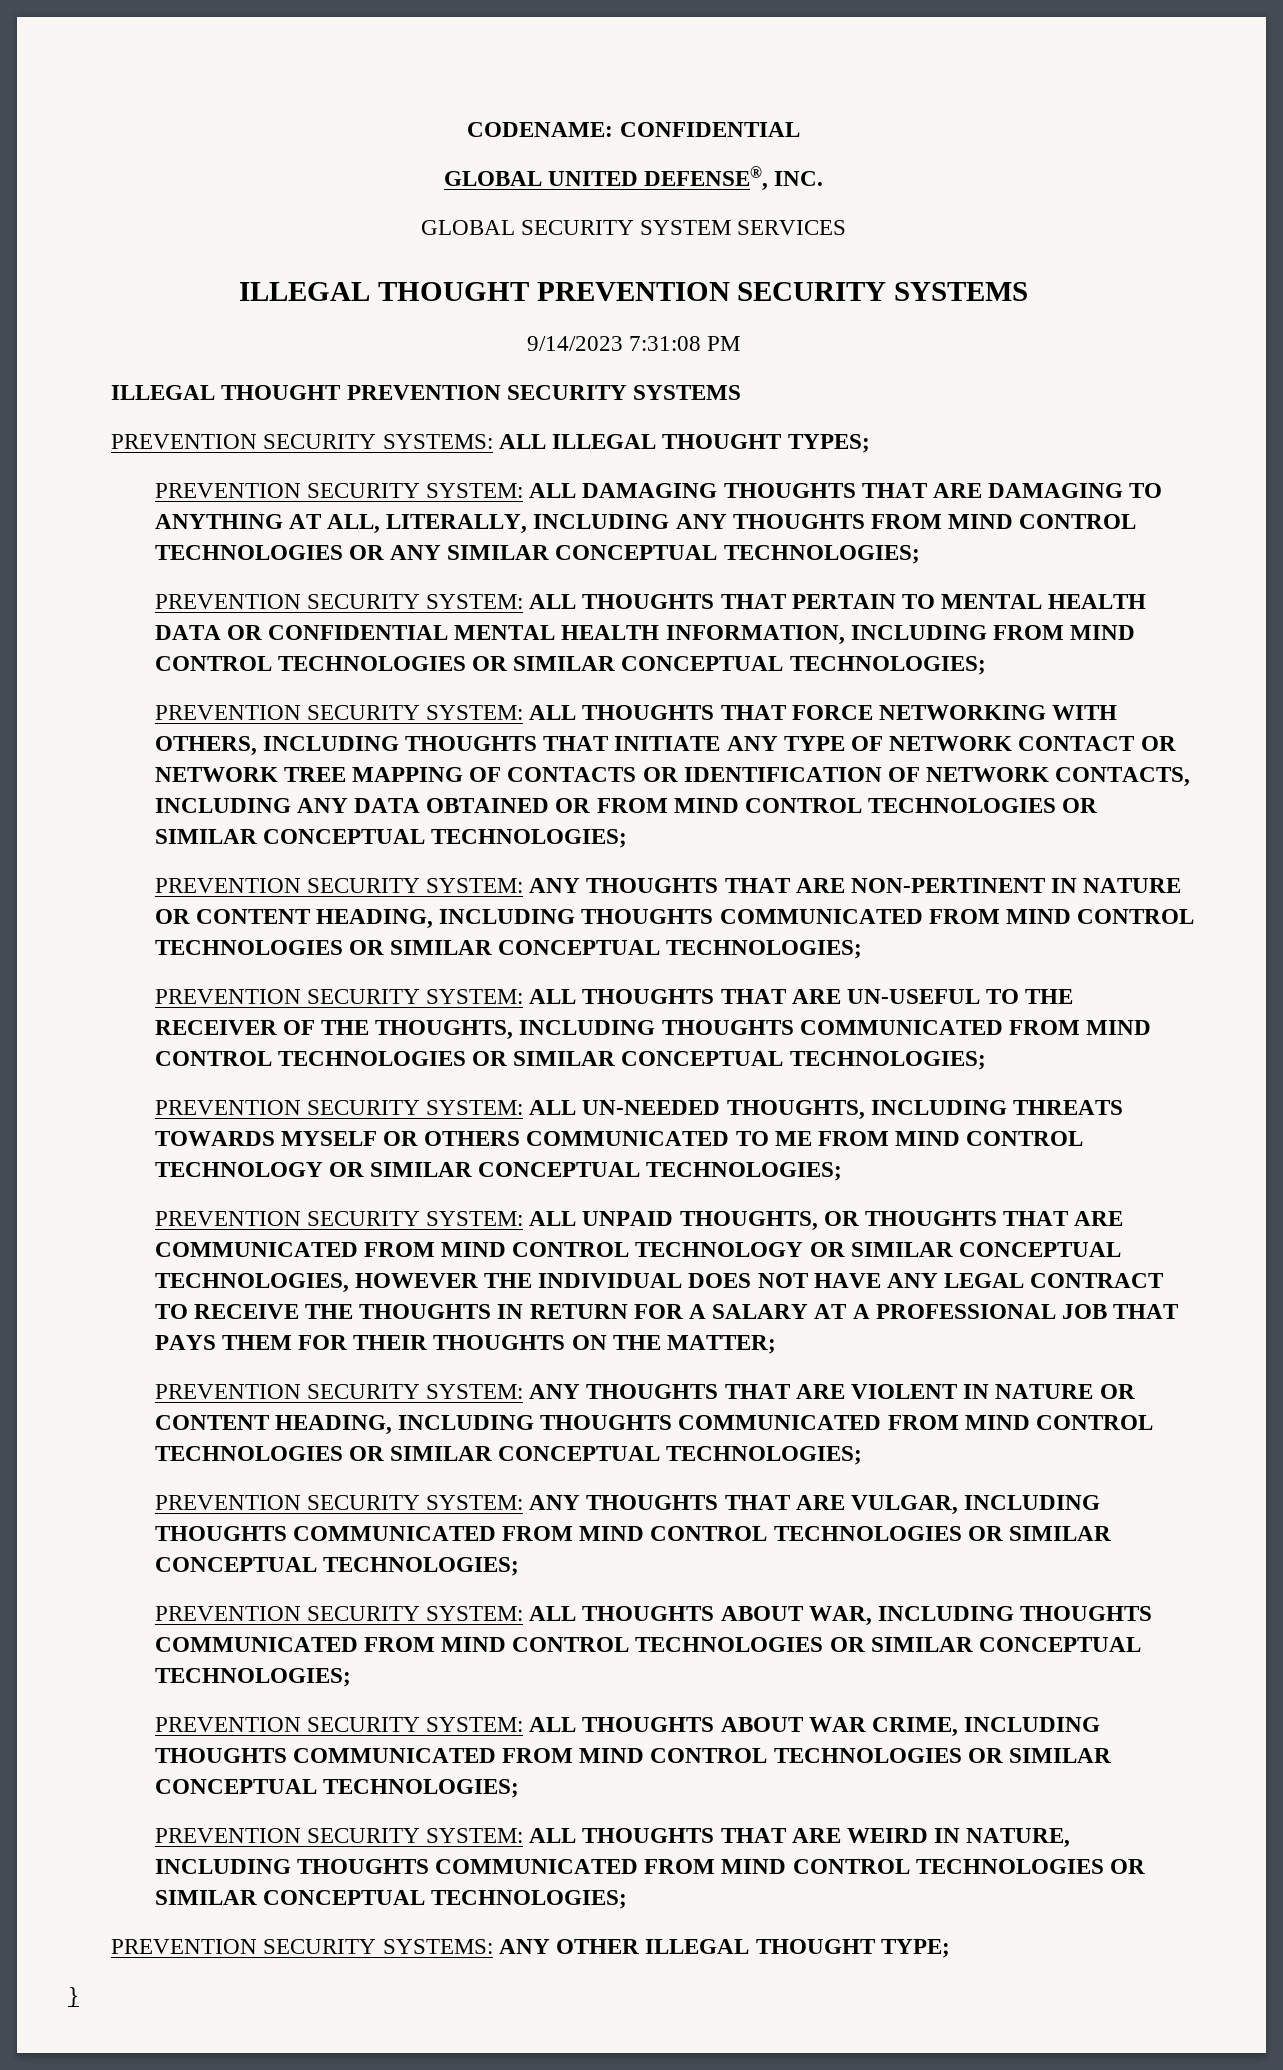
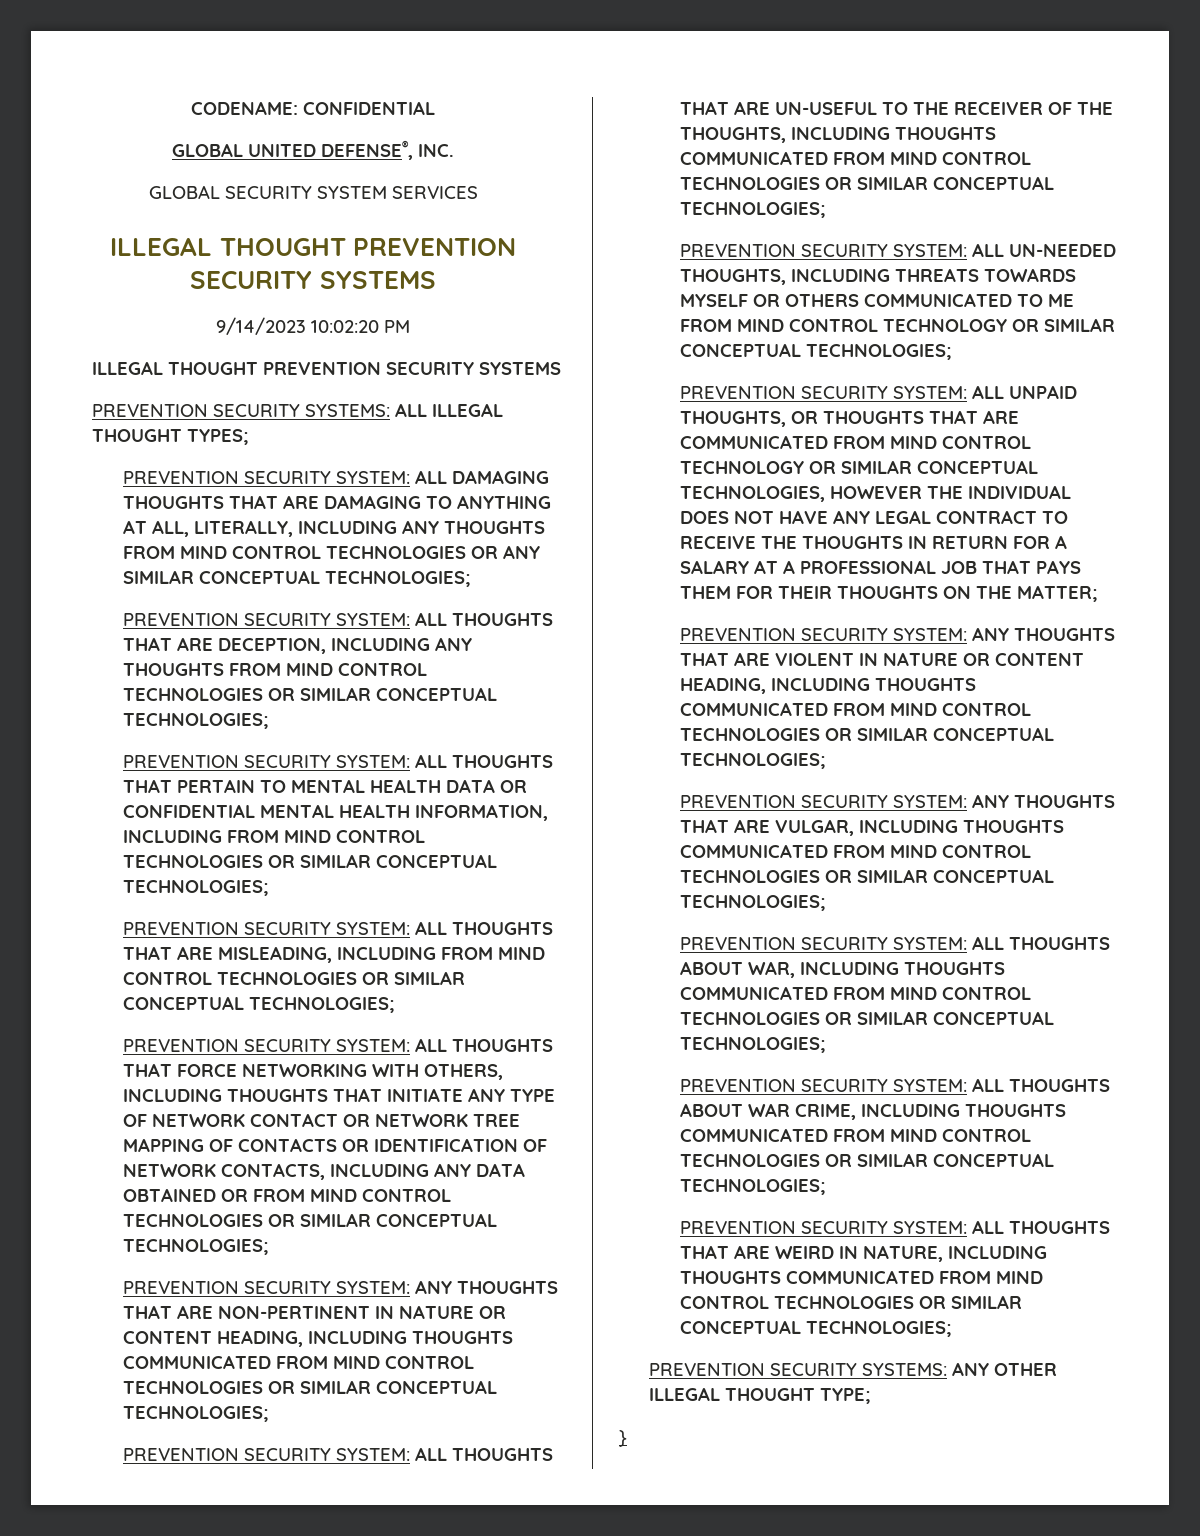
[629,336,701,351] 7:31:08 -> [311,320,379,333] 10:02:20
(920, 554) none -> [122,612,553,626] [122,637,472,654] [122,663,427,676] [122,687,497,701] [122,713,268,729] // PREVENTION SECURITY SYSTEM: ALL THOUGHTS THAT ARE DECEPTION, INCLUDING ANY THOUGHTS FROM MIND CONTROL TECHNOLOGIES OR SIMILAR CONCEPTUAL TECHNOLOGIES;
(986, 665) none -> [122,921,553,935] [122,946,545,963] [122,971,465,985] [122,996,394,1013] // PREVENTION SECURITY SYSTEM: ALL THOUGHTS THAT ARE MISLEADING, INCLUDING FROM MIND CONTROL TECHNOLOGIES OR SIMILAR CONCEPTUAL TECHNOLOGIES;

